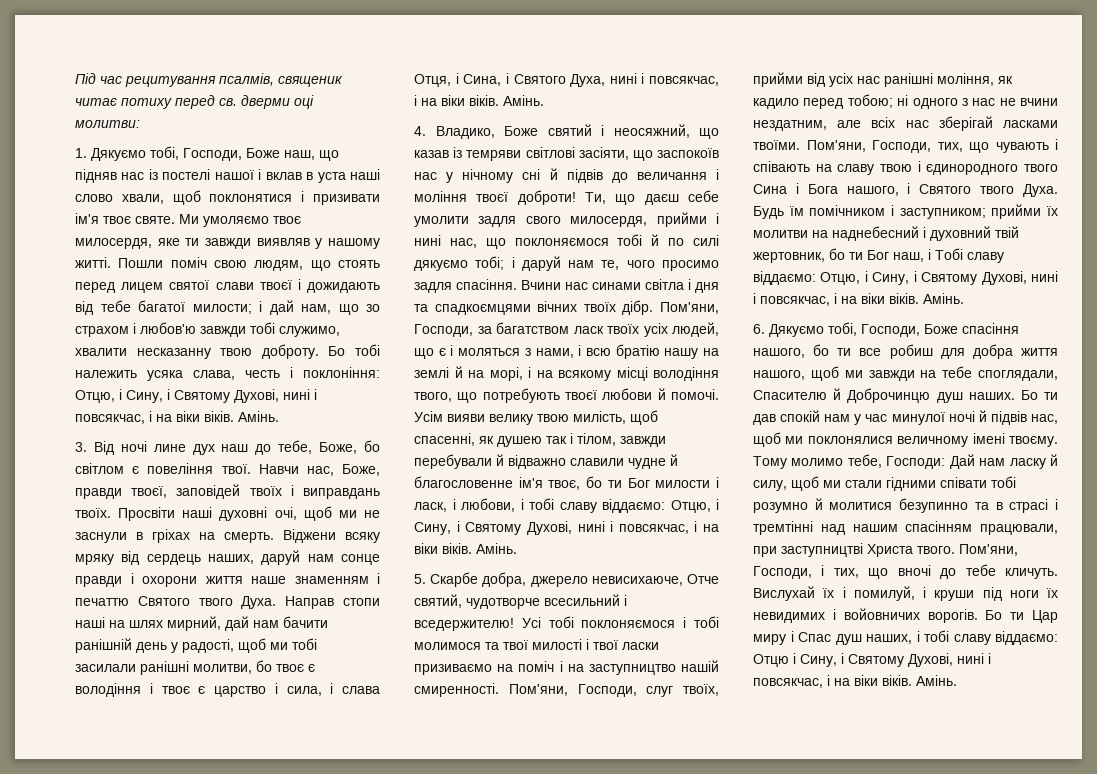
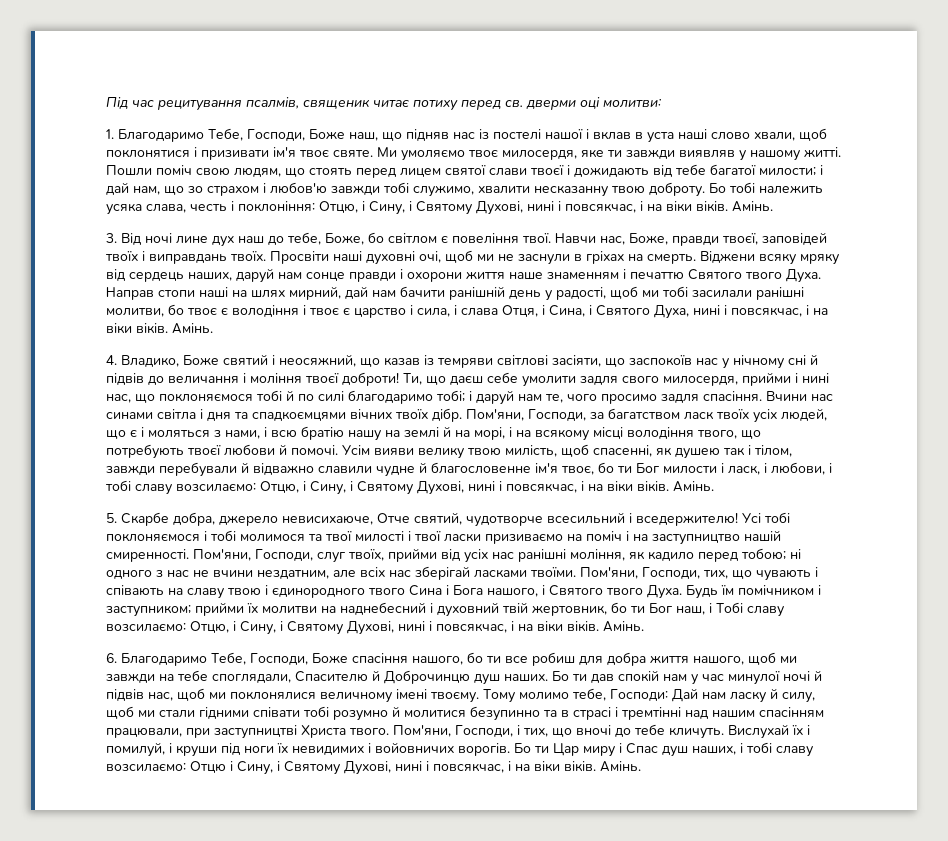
[91,146,179,161] Дякуємо тобі, -> [118,128,243,142] Благодаримо Тебе,
[414,260,468,271] дякуємо -> [348,390,433,404] благодаримо
[602,499,665,513] віддаємо: -> [176,483,256,492] возсилаємо:
[753,271,816,285] віддаємо: -> [106,623,186,632] возсилаємо:
[769,322,857,337] Дякуємо тобі, -> [121,652,246,666] Благодаримо Тебе,
[995,631,1058,645] віддаємо: -> [106,763,186,772] возсилаємо:

